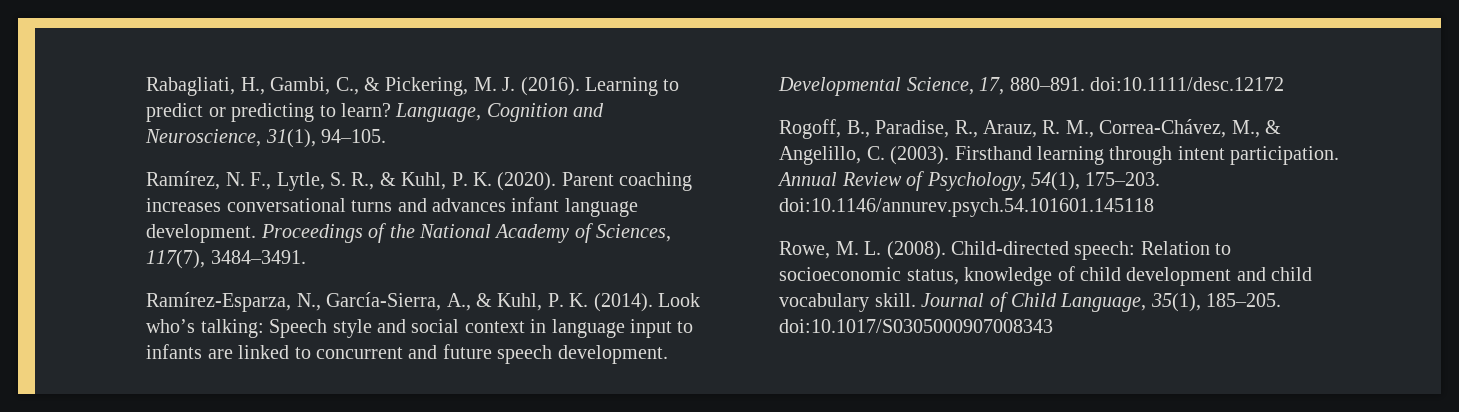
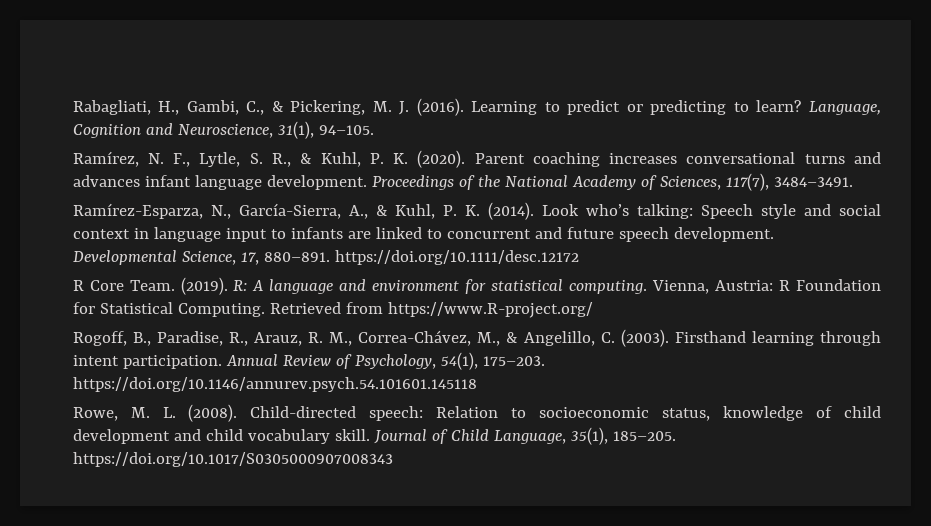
[1089,77,1284,91] doi:10.1111/desc.12172 -> [334,250,579,265] [72,277,881,295] [72,302,593,318] https://doi.org/10.1111/desc.12172 // R Core Team. (2019). R: A language and environment for statistical computing. Vienna, Austria: R Foundation for Statistical Computing. Retrieved from https://www.R-project.org/
[779,198,1155,217] doi:10.1146/annurev.psych.54.101601.145118 -> [72,377,477,392] https://doi.org/10.1146/annurev.psych.54.101601.145118
[779,319,1054,333] doi:10.1017/S0305000907008343 -> [72,452,393,467] https://doi.org/10.1017/S0305000907008343

